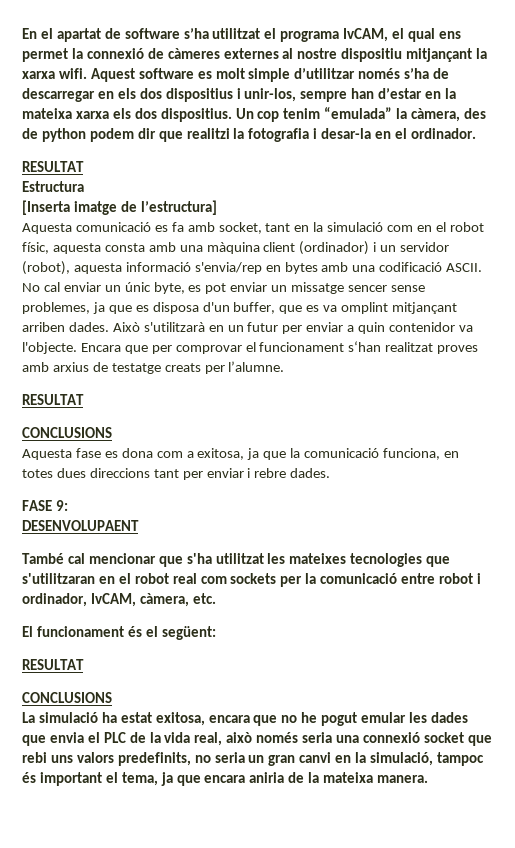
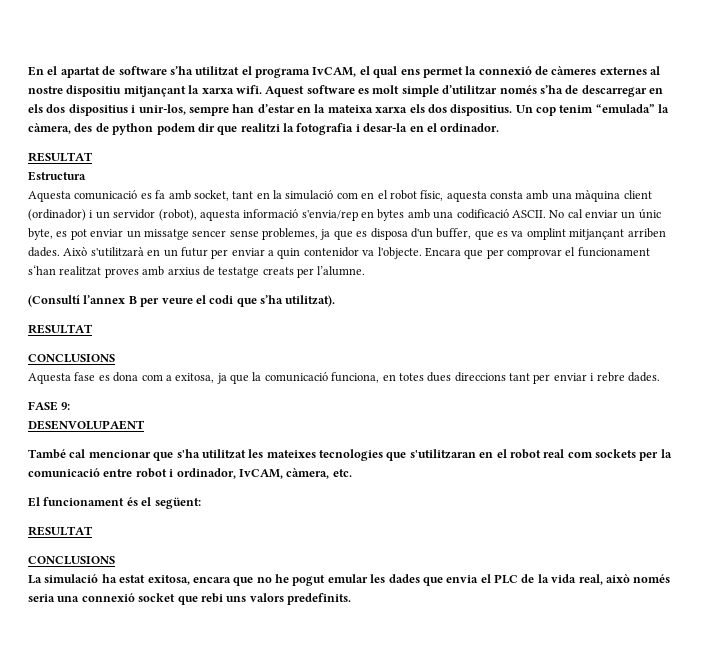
[22,200,217,215] // [Inserta imatge de l’estructura] -> (86, 176) none
(285, 366) none -> [28,295,336,307] // (Consultí l’annex B per veure el codi que s’ha utilitzat).
[117,752,484,766] [22,772,429,786] predefinits, no seria un gran canvi en la simulació, tampoc és important el tema, ja que encara aniria de la mateixa manera. -> [287,593,351,605] predefinits.

